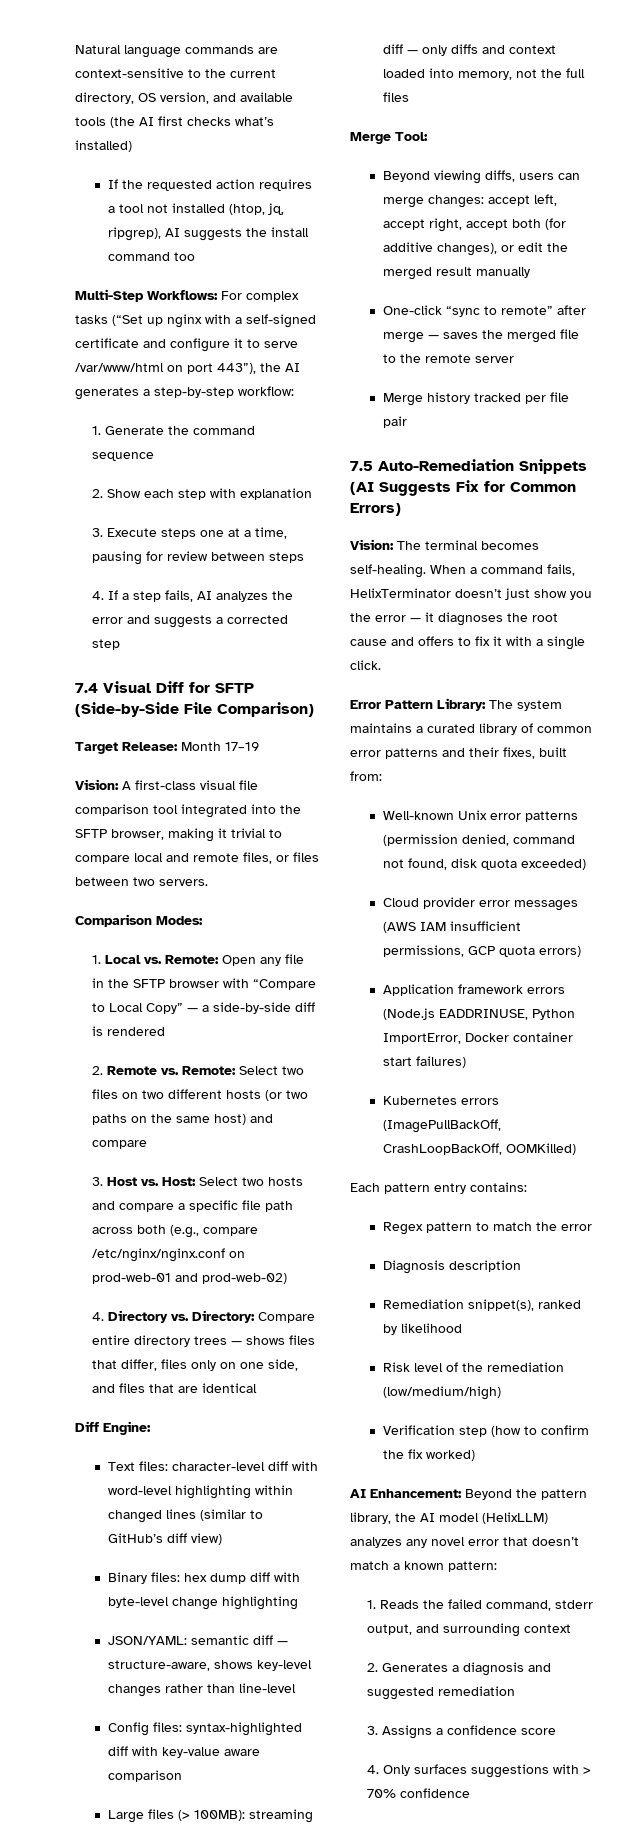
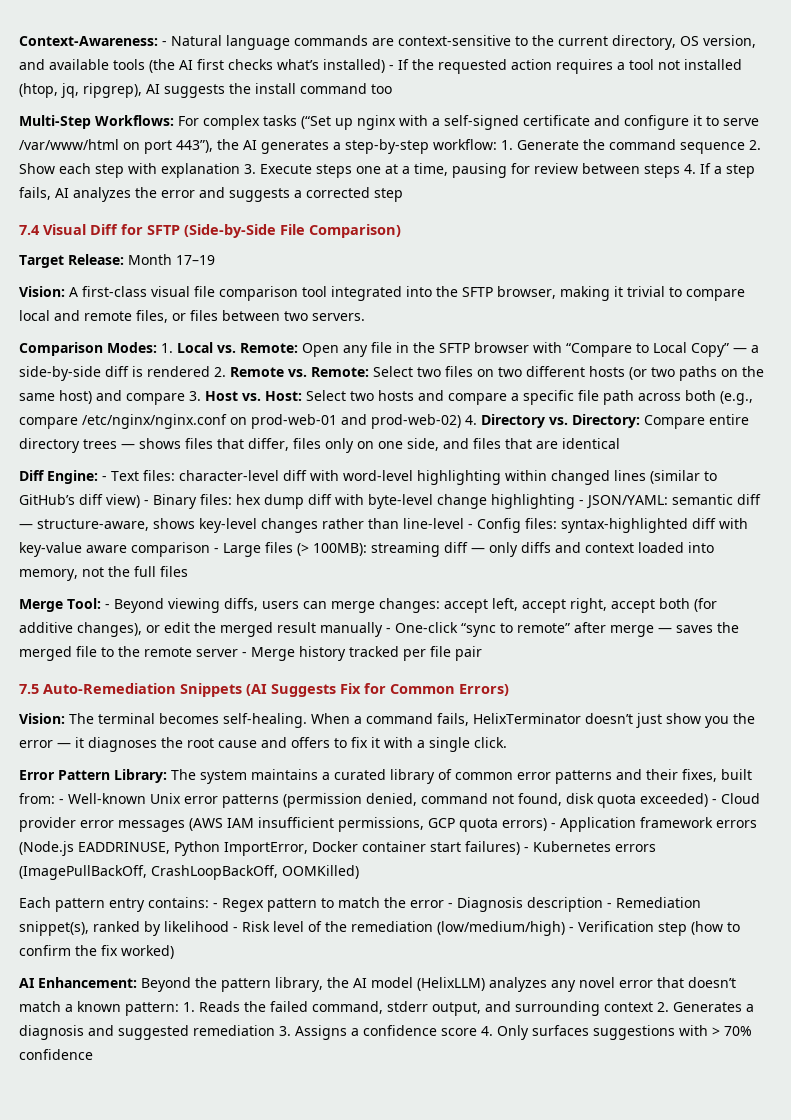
(75, 49) none -> [19,36,167,46] Context-Awareness: -
(132, 146) // -> [389,65,394,70] -
(294, 391) // -> (497, 144) none
(155, 456) // -> (745, 148) none
(313, 494) // -> (240, 170) none
(305, 557) // -> (680, 171) none
(203, 920) // -> (157, 347) none
(166, 1031) // -> (210, 371) none
(148, 1144) // -> (185, 399) none
(288, 1278) // -> (461, 421) none
(151, 1428) // -> [102,476,107,481] -
(222, 1539) // -> [144,500,149,505] -
(298, 1603) // -> [579,500,584,505] -
(296, 1688) // -> [468,524,473,529] -
(182, 1776) // -> [214,548,219,553] -
(428, 136) // -> [105,604,110,609] -
(530, 272) // -> [386,628,391,633] -
(514, 359) // -> [242,652,247,657] -
(382, 776) // -> [59,799,64,804] -
(586, 864) // -> [712,799,717,804] -
(581, 951) // -> [551,823,556,828] -
(466, 1062) // -> [524,847,529,852] -
(527, 1187) // -> [213,903,218,908] -
(592, 1227) // -> [448,903,453,908] -
(521, 1266) // -> [607,903,612,908] -
(462, 1328) // -> [233,927,238,932] -
(501, 1393) // -> [569,927,574,932] -
(497, 1566) // -> (179, 1009) none
(572, 1628) // -> (653, 1007) none
(516, 1691) // -> (275, 1030) none
(557, 1731) // -> (477, 1032) none

